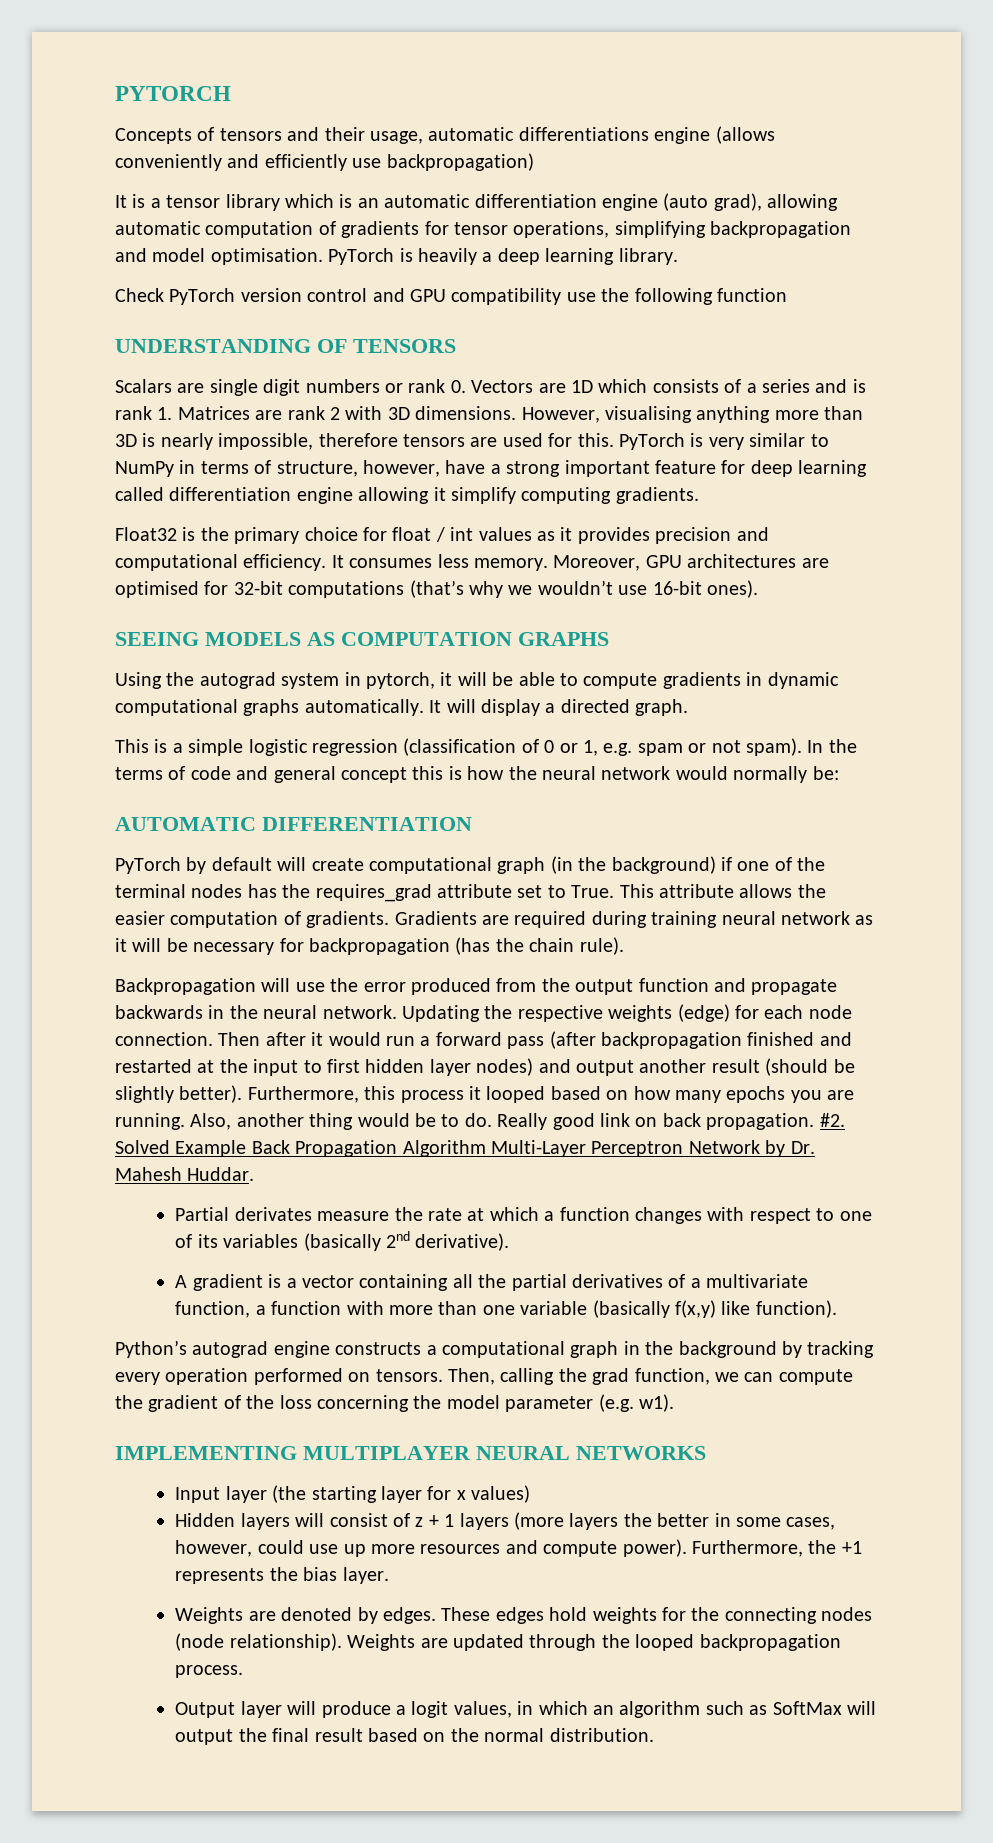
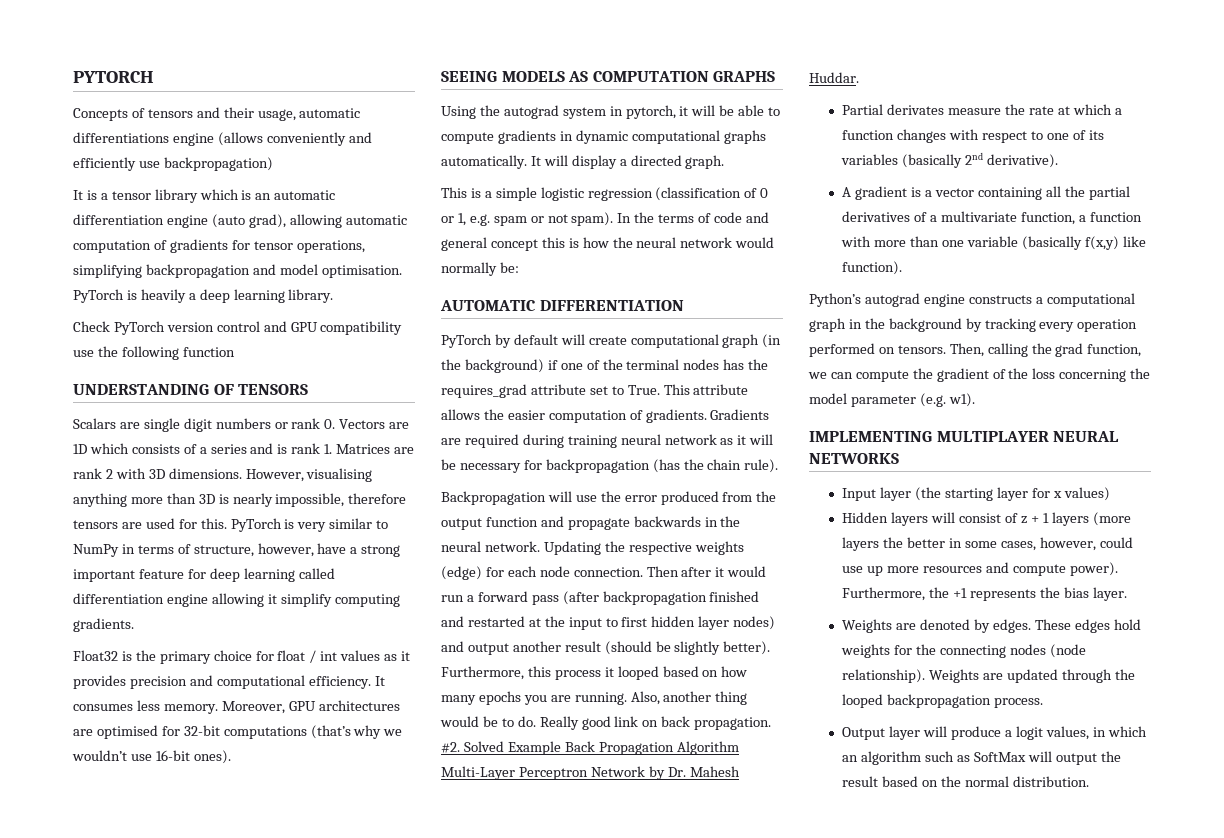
[272,1728,310,1742] final -> (1121, 756) none

